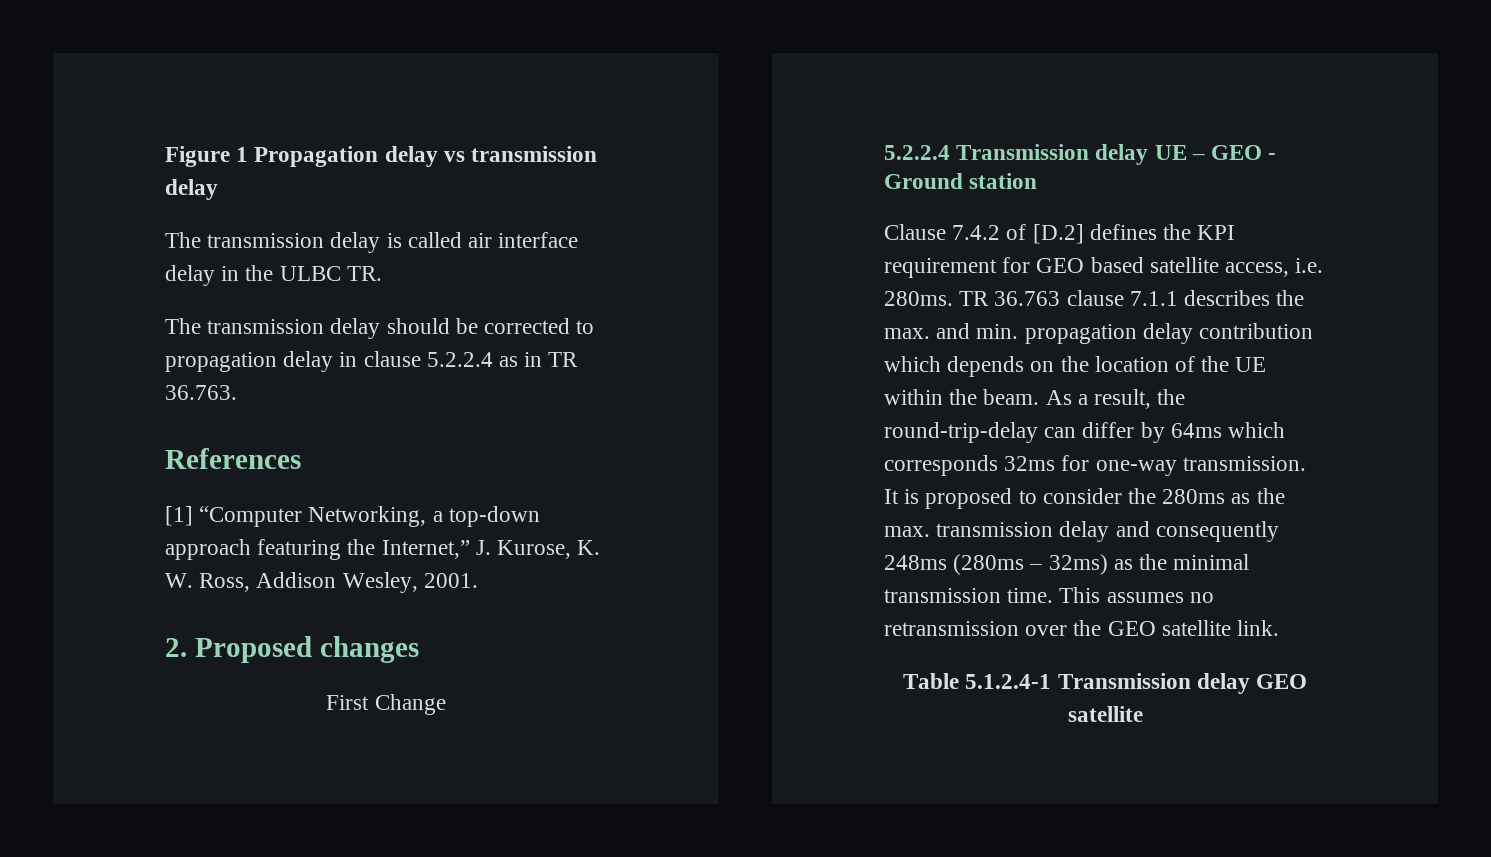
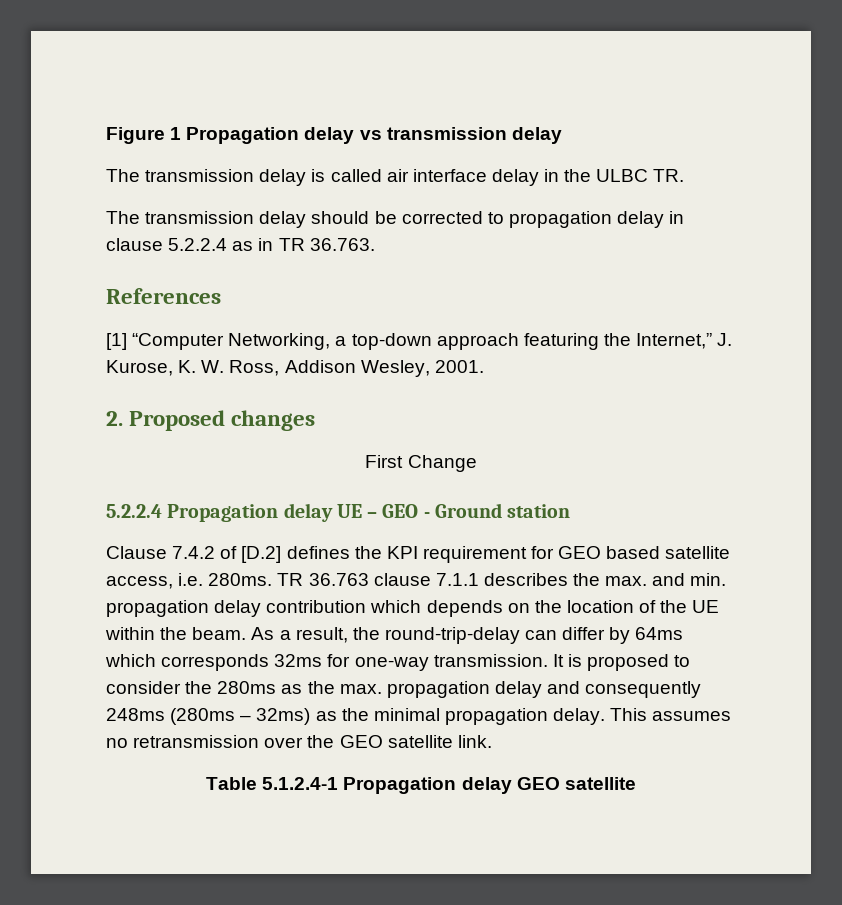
[956,144,1090,160] Transmission -> [167,504,279,522] Propagation
[936,522,1054,537] transmission -> [386,681,490,698] propagation
[884,588,1054,603] transmission time. -> [444,708,606,725] propagation delay.
[1057,673,1191,689] Transmission -> [343,777,457,794] Propagation

